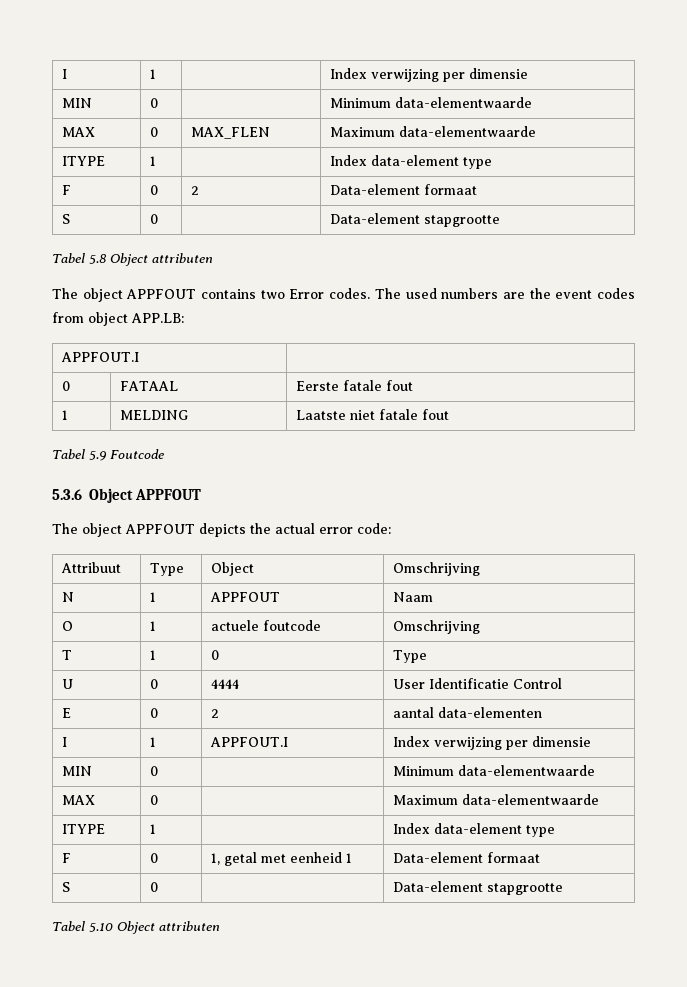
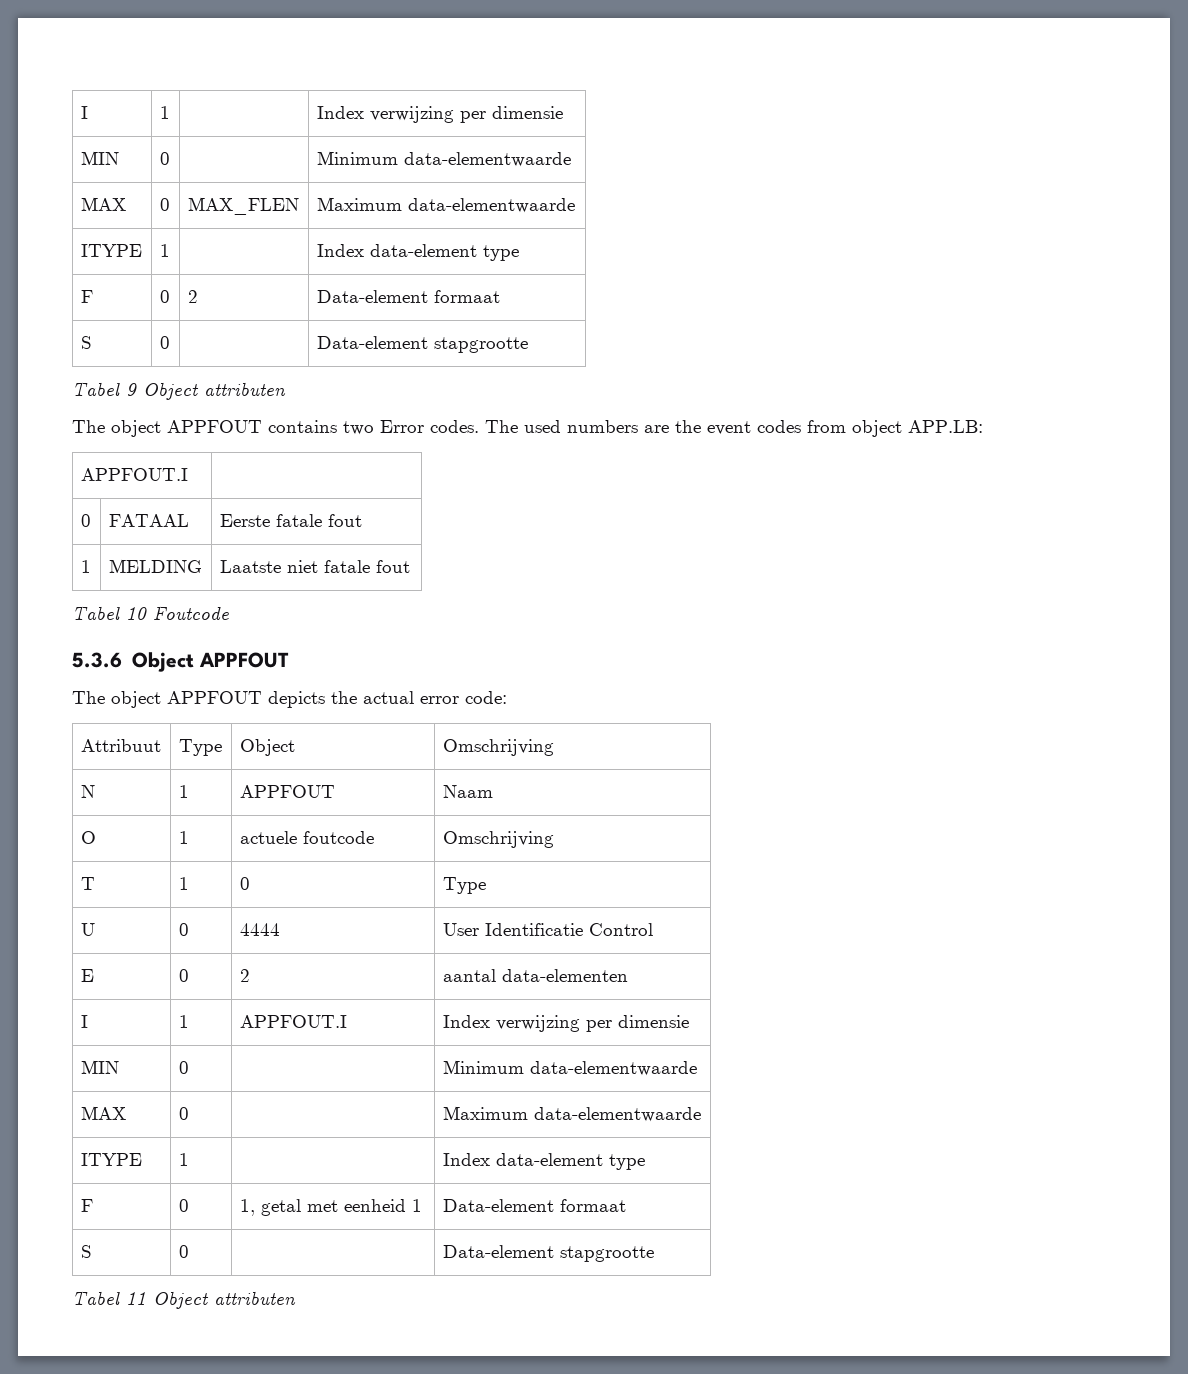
[88,254,106,264] 5.8 -> [126,383,137,396] 9
[88,451,107,461] 5.9 -> [126,607,147,620] 10
[88,923,113,932] 5.10 -> [126,1292,146,1305] 11

